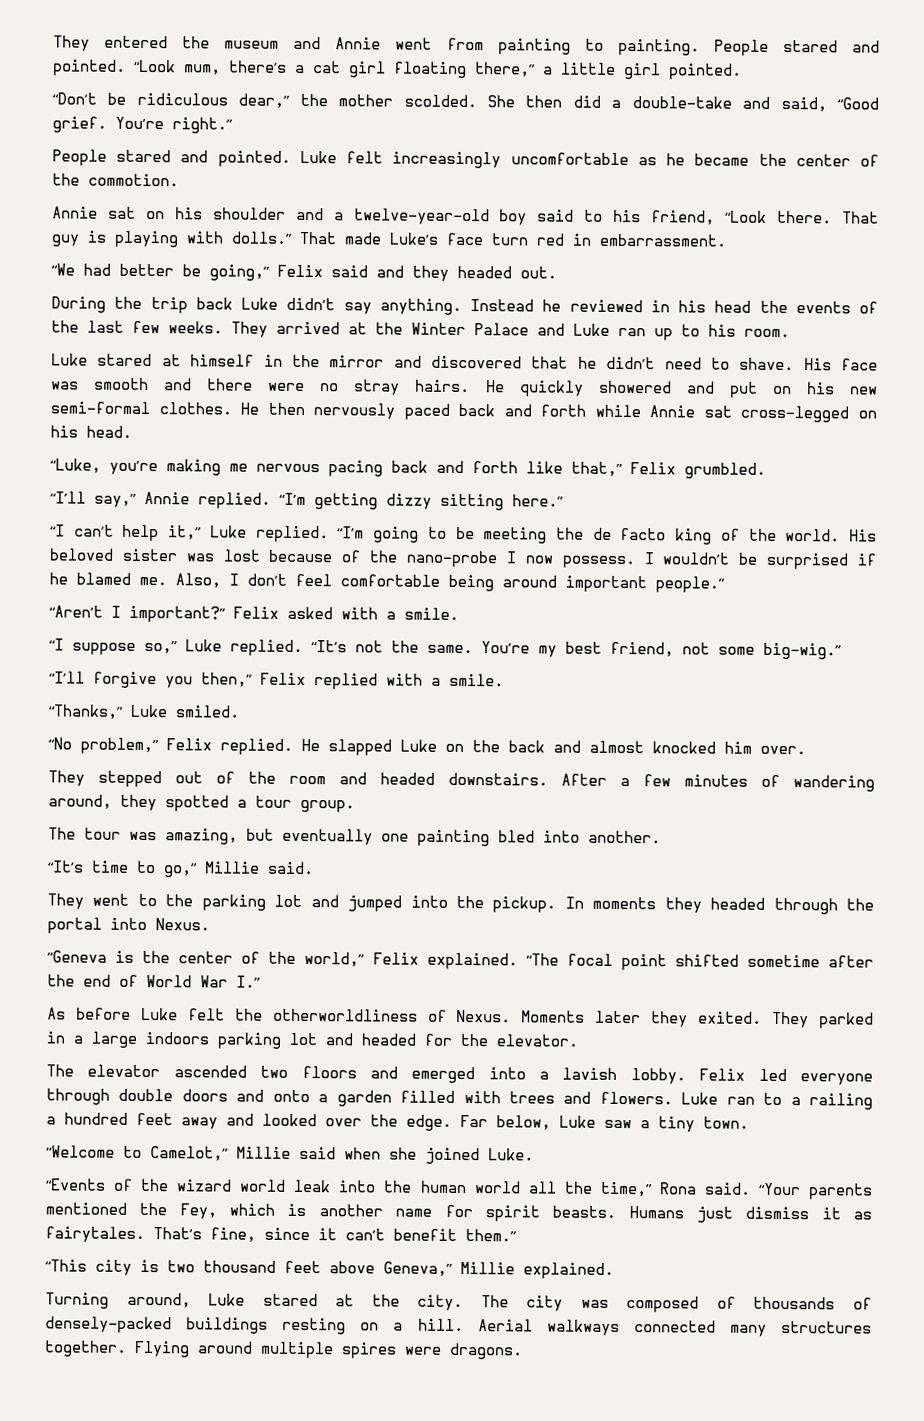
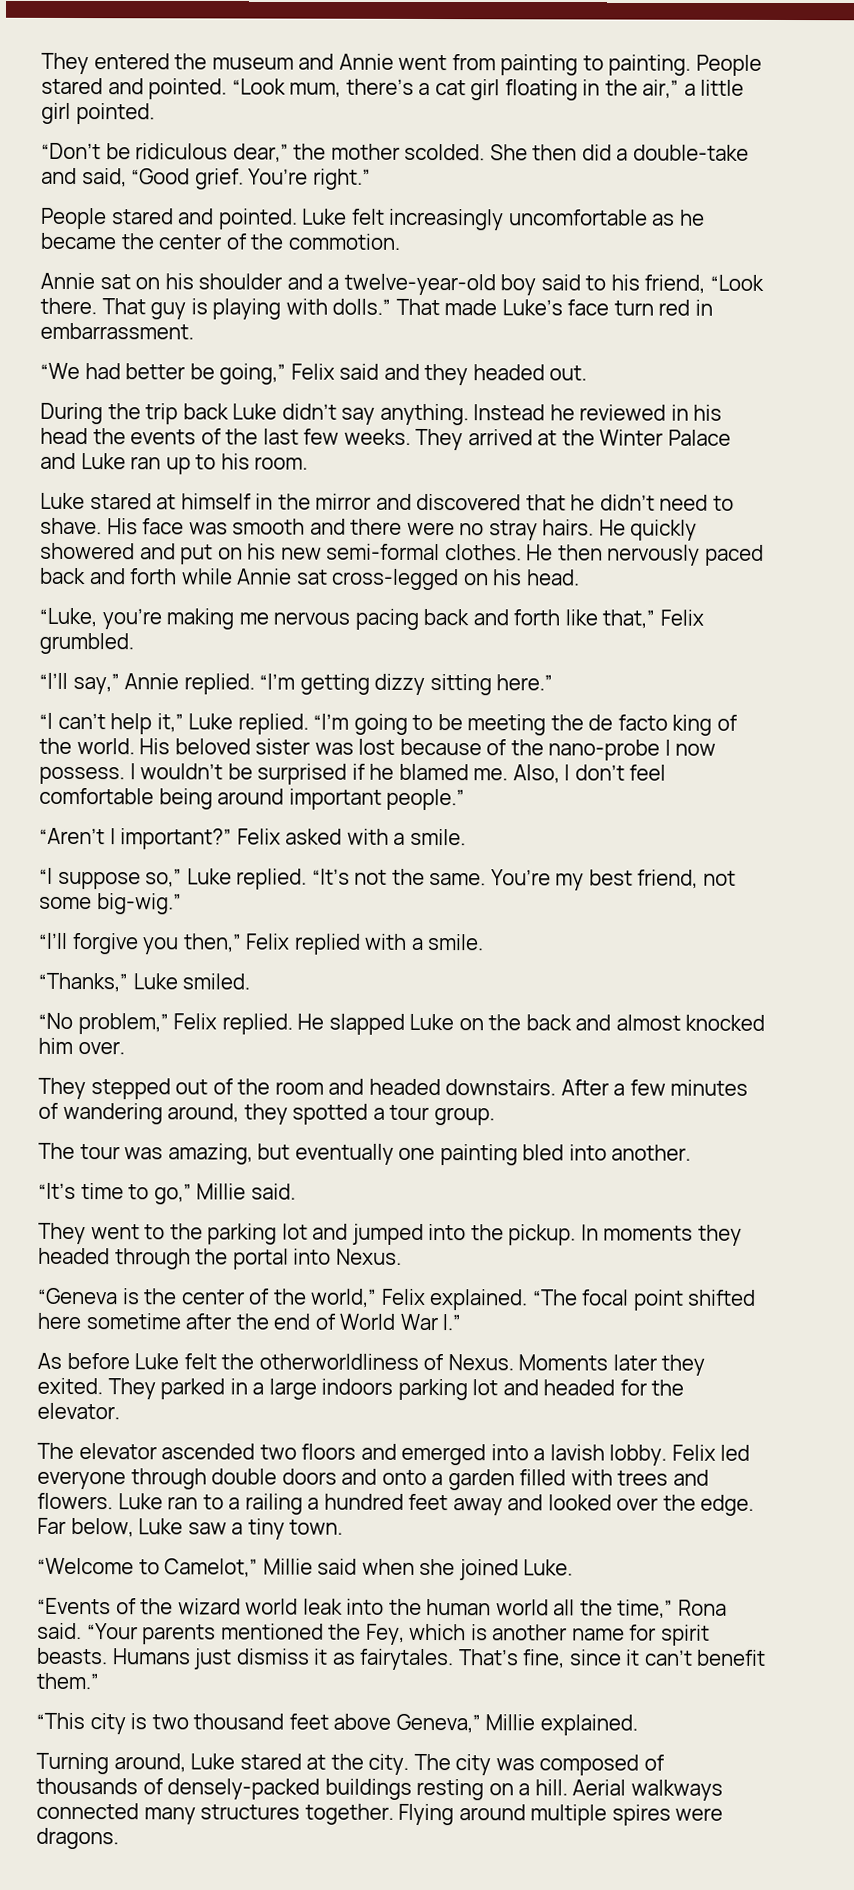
[474,62,536,78] there,” -> [582,79,680,99] in the air,”
(739, 960) none -> [37,1312,81,1330] here

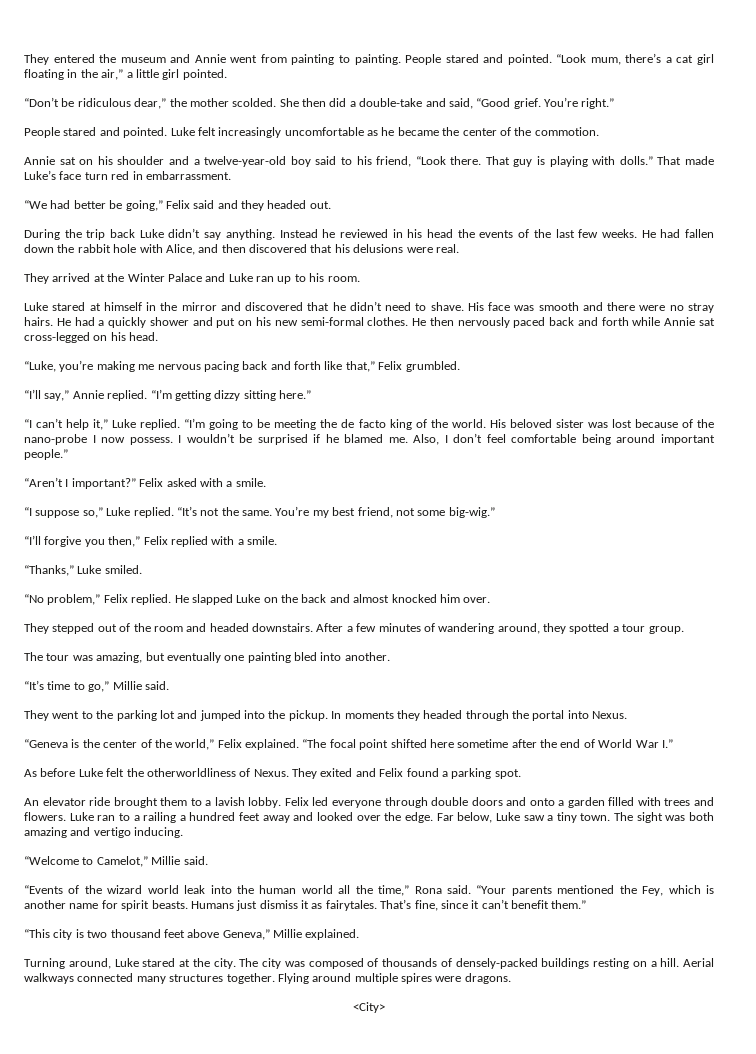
(411, 436) none -> [641,229,714,238] [24,244,459,255] He had fallen down the rabbit hole with Alice, and then discovered that his delusions were real. //
[630,519,698,541] [40,542,135,560] quickly showered -> [74,317,189,328] had a quickly shower
[518,1354,706,1376] [37,1377,685,1401] [37,1402,120,1420] [37,1442,529,1466] Moments later they exited. They parked in a large indoors parking lot and headed for the elevator. // The elevator ascended two floors and emerged into -> [292,768,521,779] [24,797,202,808] They exited and Felix found a parking spot. // An elevator ride brought them to
(344, 1527) none -> [614,812,714,823] [24,827,184,838] The sight was both amazing and vertigo inducing.
[317,1558,574,1581] said when she joined Luke. -> [183,856,208,865] said.
(119, 1838) none -> [353,1002,385,1013] // <City>

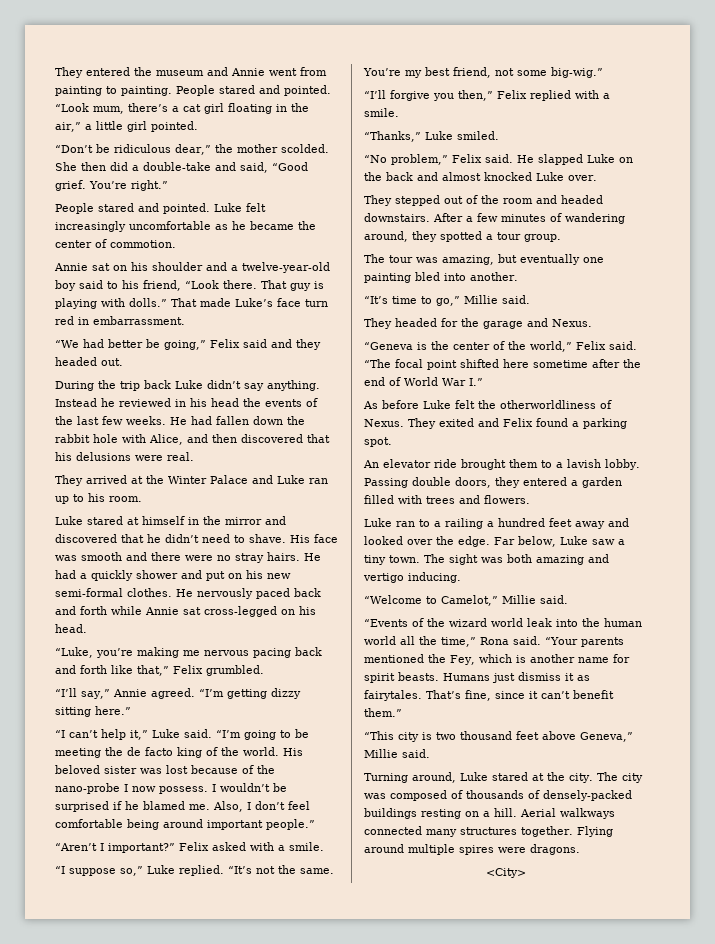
[514,127,532,136] the -> (107, 243) none
[429,317,454,326] then -> (193, 593) none
[107,390,148,401] replied. -> [150,688,195,699] agreed.
[140,419,181,430] replied. -> [184,729,212,738] said.
[131,594,172,605] replied. -> [485,154,513,163] said.
[439,594,460,603] him -> [536,172,564,181] Luke
[52,710,589,721] went to the parking lot and jumped into the pickup. In moments they headed through the portal into -> [395,318,548,329] headed for the garage and
[245,739,299,750] explained. -> [609,341,637,350] said.
[284,797,555,808] Felix led everyone through double doors and onto -> [364,477,567,488] Passing double doors, they entered
(66, 816) none -> (530, 499) //
[305,929,360,940] explained. -> [402,749,430,758] said.

